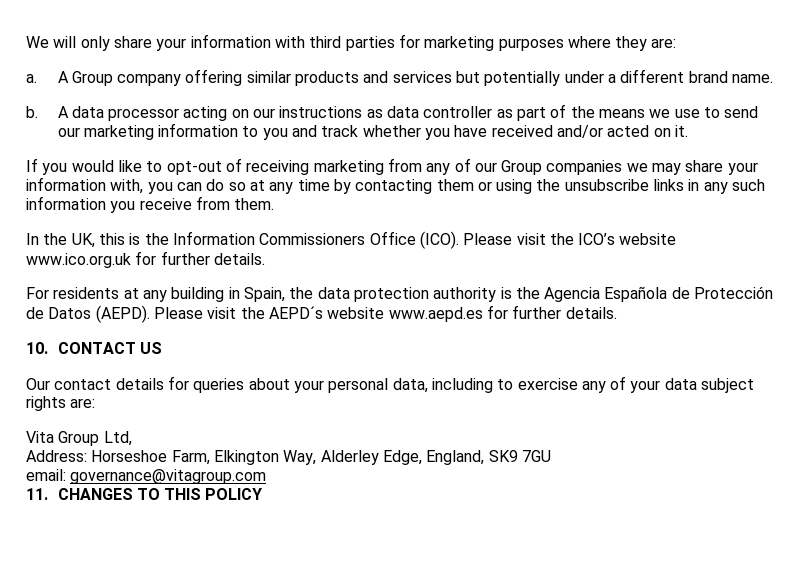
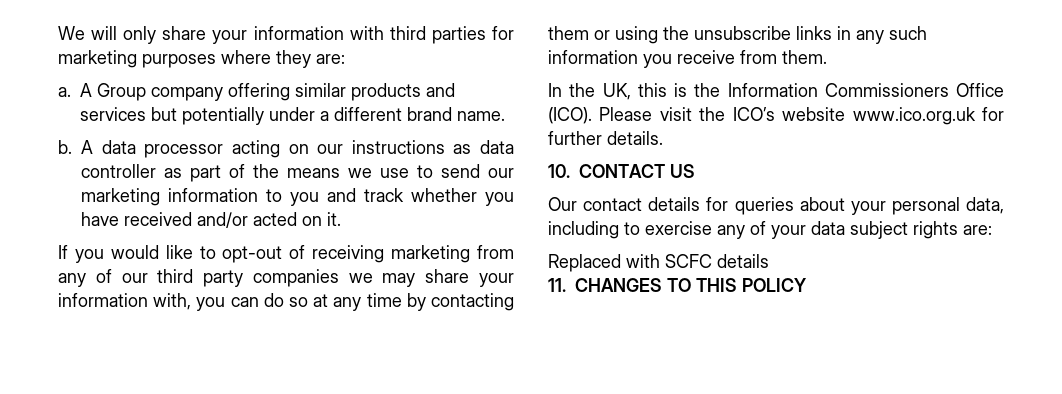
[501,160,543,175] Group -> [157,269,244,287] third party
[26,286,774,302] [26,305,617,323] // For residents at any building in Spain, the data protection authority is the Agencia Española de Protección de Datos (AEPD). Please visit the AEPD´s website www.aepd.es for further details. -> (663, 138) none
[26,431,132,446] [26,450,551,465] [26,469,267,484] Vita Group Ltd, // Address: Horseshoe Farm, Elkington Way, Alderley Edge, England, SK9 7GU // email: governance@vitagroup.com -> [548,254,769,272] Replaced with SCFC details

